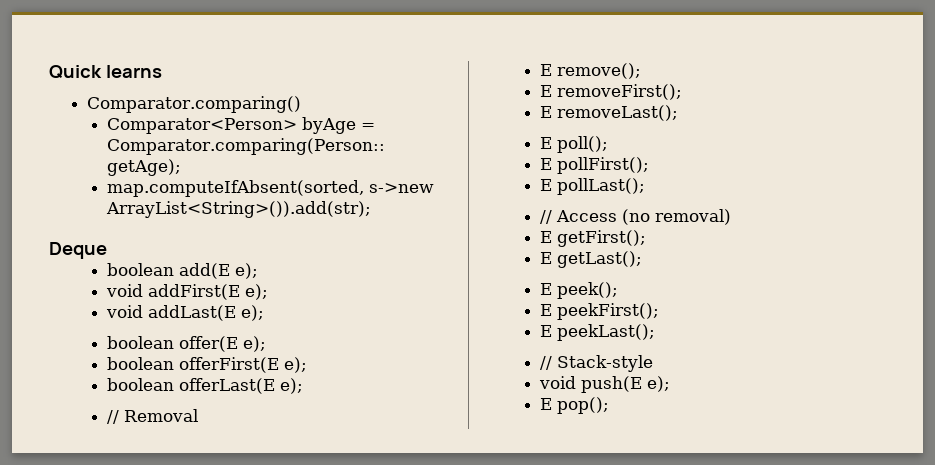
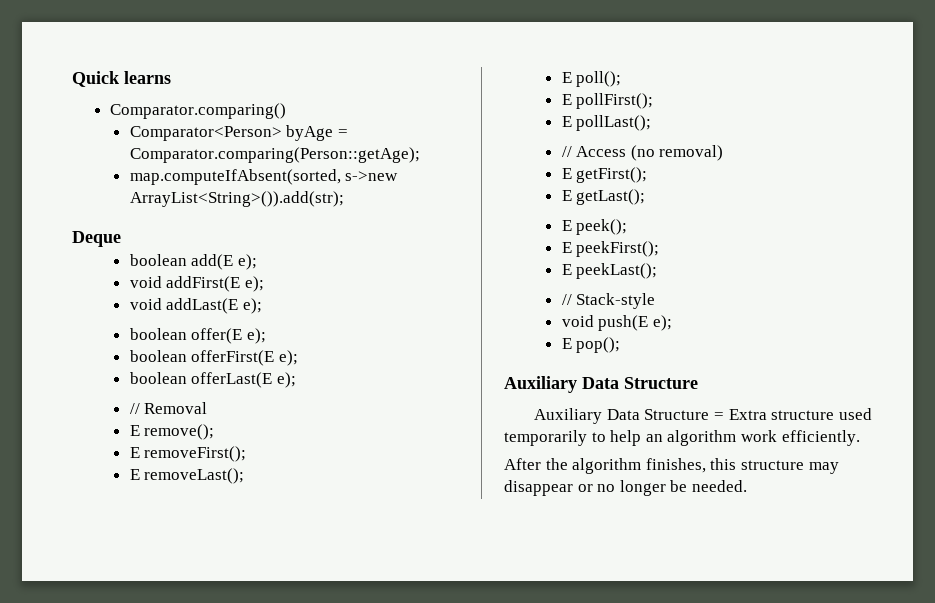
(610, 405) none -> [504,376,698,393] [534,408,872,424] [504,430,860,446] [504,458,839,474] [504,480,747,496] // Auxiliary Data Structure // Auxiliary Data Structure = Extra structure used temporarily to help an algorithm work efficiently. // After the algorithm finishes, this structure may disappear or no longer be needed.

